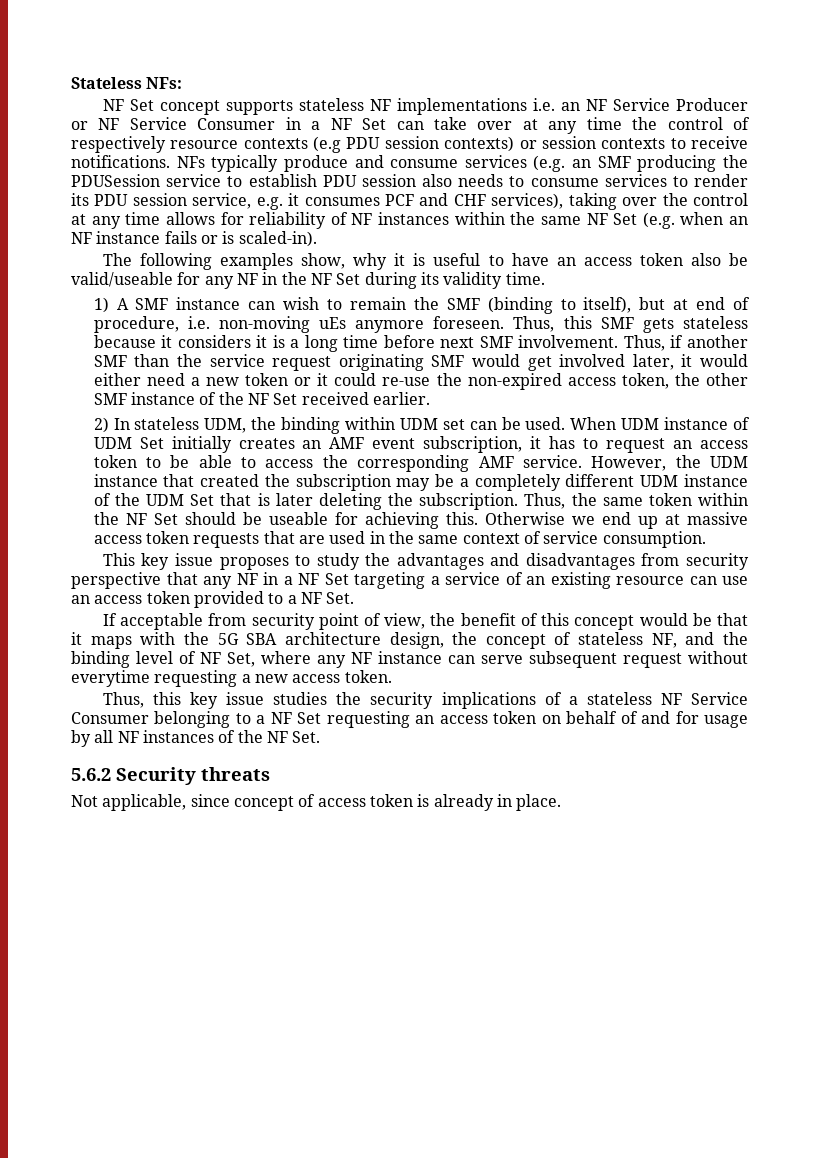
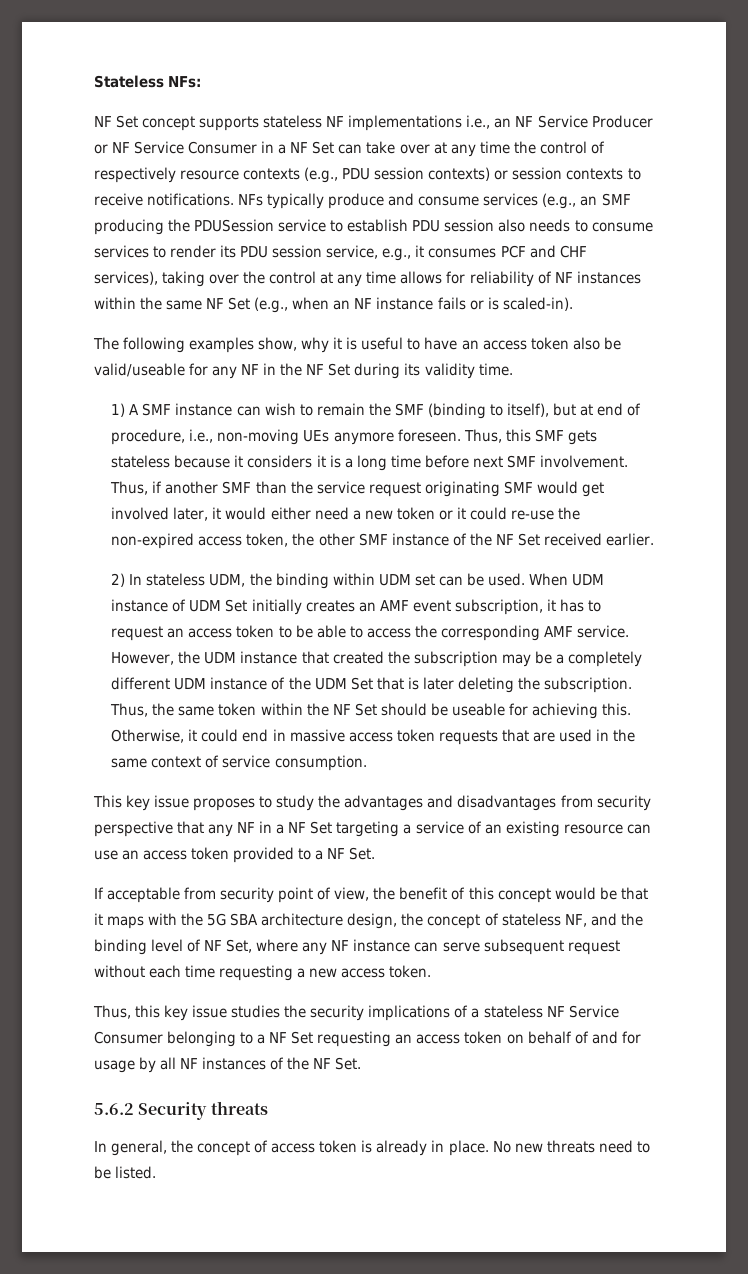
[532,98,555,111] i.e. -> [466,115,491,129] i.e.,
[313,136,342,153] (e.g -> [304,167,339,183] (e.g.,
[533,155,566,172] (e.g. -> [542,193,577,209] (e.g.,
[256,197,283,210] e.g. -> [382,248,412,261] e.g.,
[642,212,675,229] (e.g. -> [254,297,289,313] (e.g.,
[187,316,347,333] i.e. non-moving uEs -> [189,429,330,445] i.e., non-moving UEs
[484,512,680,529] Otherwise we end up at -> [111,729,286,743] Otherwise, it could end in
[71,670,150,687] everytime -> [149,965,216,978] each time
[71,794,230,811] Not applicable, since -> [94,1140,194,1156] In general, the
(562, 802) none -> [492,1140,650,1153] [94,1166,157,1179] No new threats need to be listed.

